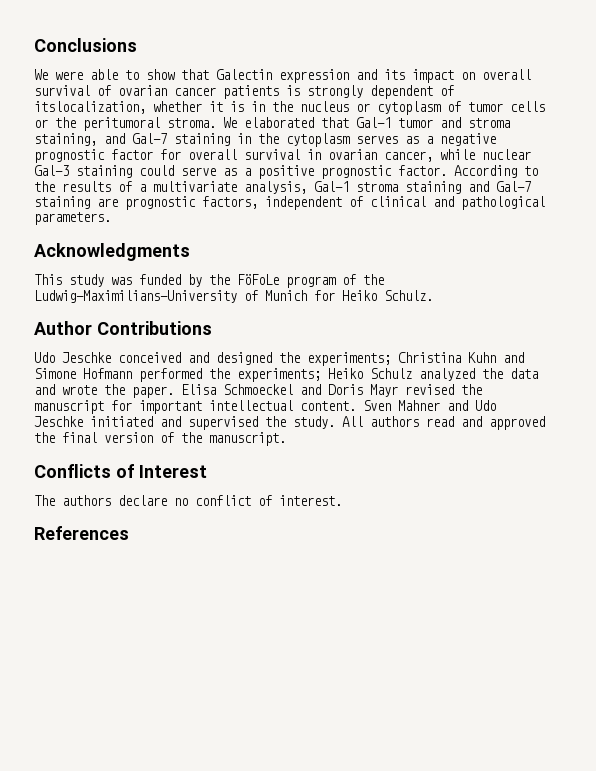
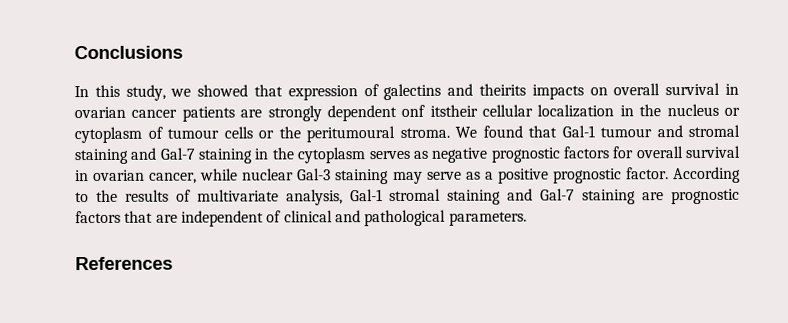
[34,69,454,83] We were able to show that Galectin expression and its impact -> [74,83,584,101] In this study, we showed that expression of galectins and theirits impacts
[97,85,111,96] of -> [724,83,739,95] in
[286,85,300,96] is -> [240,109,263,118] are
[440,85,454,96] [34,101,244,114] of itslocalization, whether it is -> [401,104,615,118] onf itstheir cellular localization
[468,102,503,112] tumor -> [167,128,219,139] tumour
[83,117,160,131] peritumoral -> [306,125,395,143] peritumoural
[244,117,314,128] elaborated -> [482,125,523,138] found
[398,117,510,128] [34,133,97,146] tumor and stroma staining, -> [600,124,740,138] [74,148,129,165] tumour and stromal staining
[426,136,433,144] a -> (428, 154) none
[111,149,153,160] factor -> [562,146,609,159] factors
[139,165,174,176] could -> [392,171,423,185] may
[139,184,146,192] a -> (191, 195) none
[356,182,398,192] stroma -> [389,188,442,202] stromal
[202,196,258,209] factors, -> [75,210,178,224] factors that are
[34,243,190,261] [34,274,384,288] [34,290,433,303] [34,321,212,335] [34,352,524,366] [34,368,538,382] [34,384,482,398] [34,400,496,414] [34,416,545,430] [34,432,286,446] [34,464,207,478] [34,495,342,506] // Acknowledgments // This study was funded by the FöFoLe program of the Ludwig-Maximilians-University of Munich for Heiko Schulz. // Author Contributions // Udo Jeschke conceived and designed the experiments; Christina Kuhn and Simone Hofmann performed the experiments; Heiko Schulz analyzed the data and wrote the paper. Elisa Schmoeckel and Doris Mayr revised the manuscript for important intellectual content. Sven Mahner and Udo Jeschke initiated and supervised the study. All authors read and approved the final version of the manuscript. // Conflicts of Interest // The authors declare no conflict of interest. -> (527, 218) none

